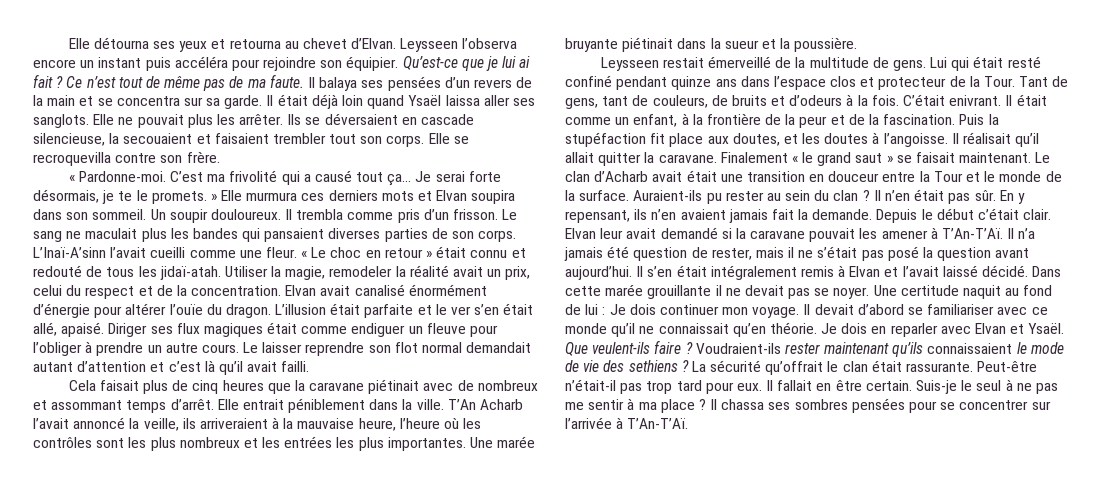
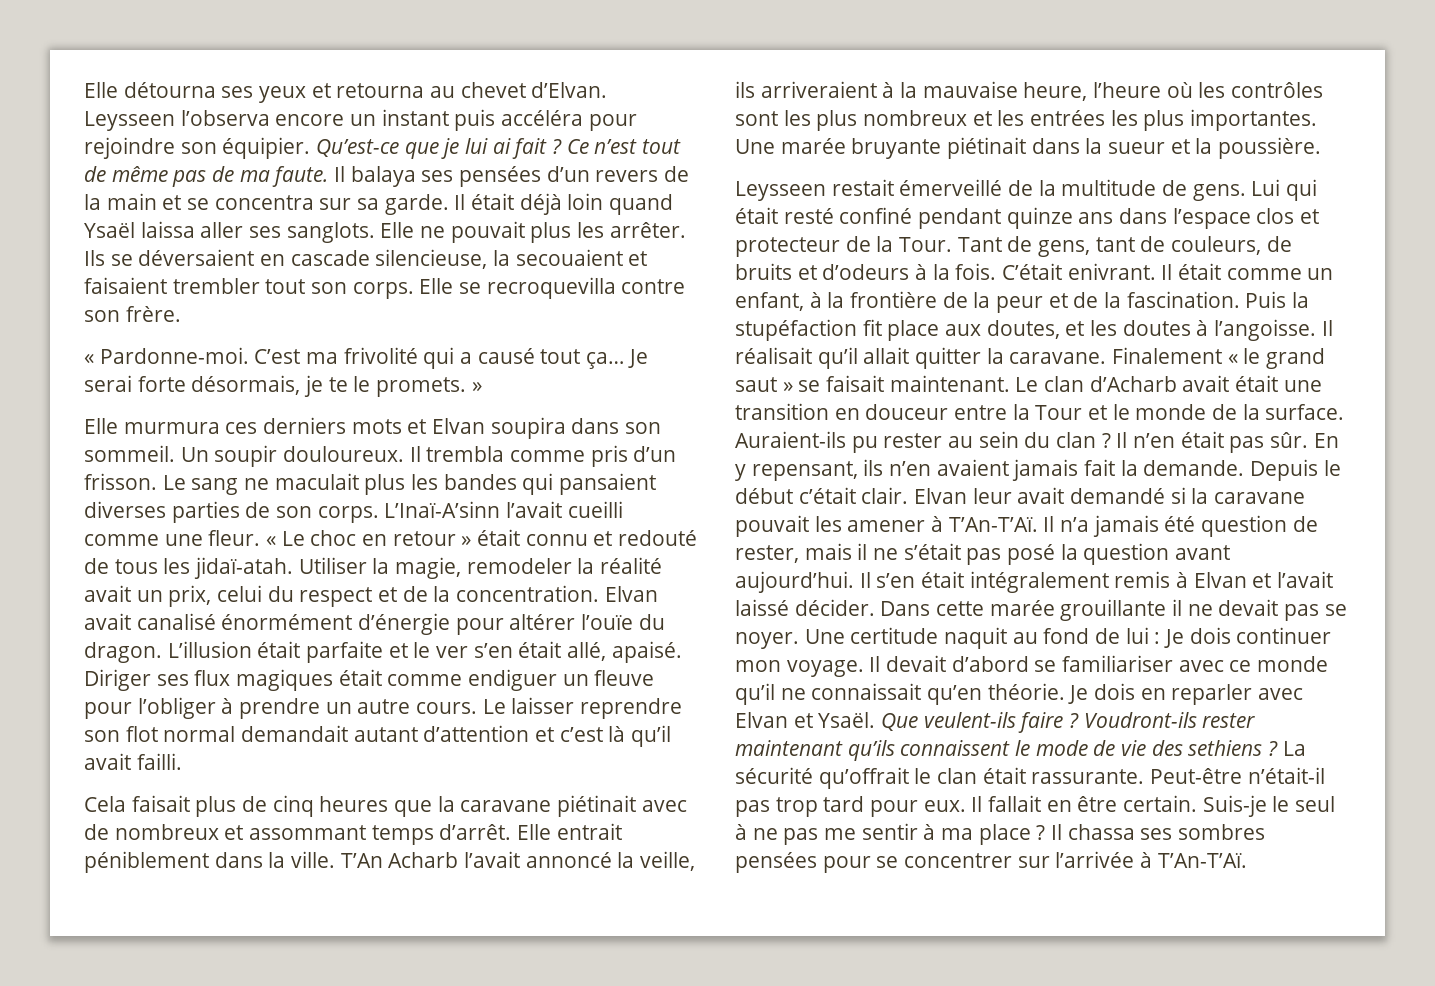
(217, 197) none -> (482, 387) //
[982,265,1029,277] décidé. -> [794,599,875,616] décider.
[695,343,781,354] Voudraient-ils -> [1083,712,1197,728] Voudront-ils
[927,343,1013,354] connaissaient -> [900,740,1011,756] connaissent

